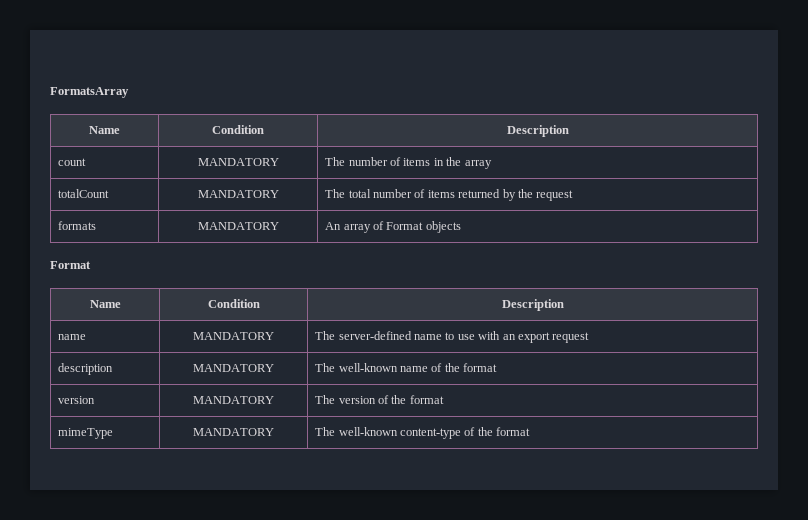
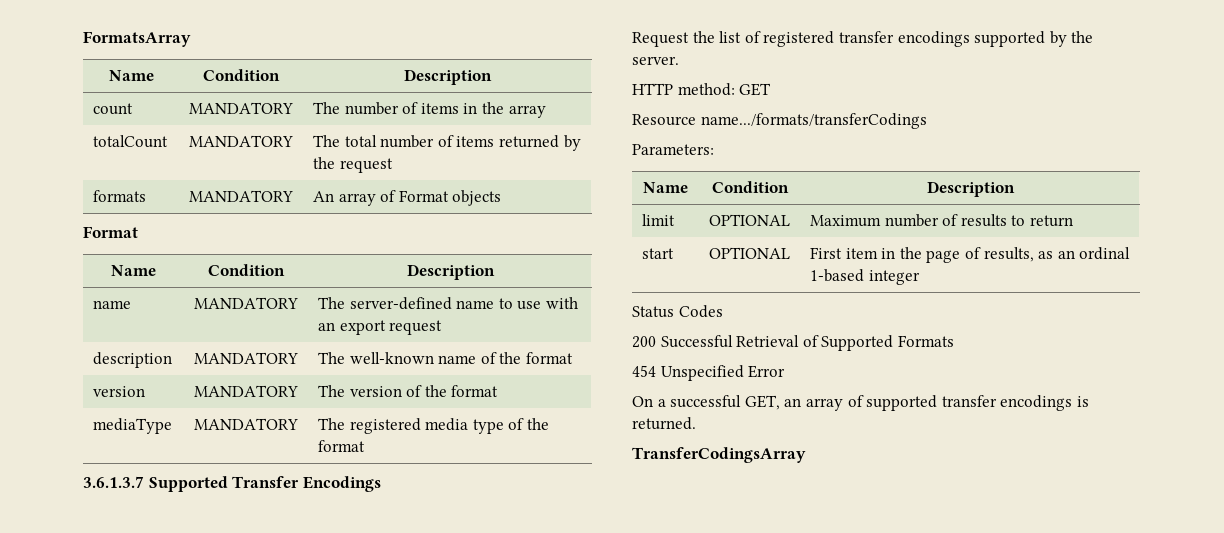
[58,428,114,439] [193,428,274,436] [315,427,531,439] mimeType | MANDATORY | The well-known content-type of the format -> [93,418,173,434] [194,418,298,430] [318,418,550,434] [318,440,366,452] [83,476,381,492] [632,31,1094,47] [632,56,679,65] [632,83,772,96] [632,113,927,129] [632,144,714,155] [643,182,688,193] [711,181,789,193] [926,181,1015,197] [642,214,676,226] [709,214,790,226] [810,214,1074,227] [642,248,675,259] [709,247,790,259] [810,247,1131,263] [810,269,920,285] [632,305,723,318] [632,335,954,351] [632,365,786,381] [632,395,1089,411] [632,417,696,430] [632,447,806,463] mediaType | MANDATORY | The registered media type of the format // 3.6.1.3.7 Supported Transfer Encodings // Request the list of registered transfer encodings supported by the server. // HTTP method: GET // Resource name.../formats/transferCodings // Parameters: // Name | Condition | Description // limit | OPTIONAL | Maximum number of results to return // start | OPTIONAL | First item in the page of results, as an ordinal 1-based integer // Status Codes // 200 Successful Retrieval of Supported Formats // 454 Unspecified Error // On a successful GET, an array of supported transfer encodings is returned. // TransferCodingsArray

